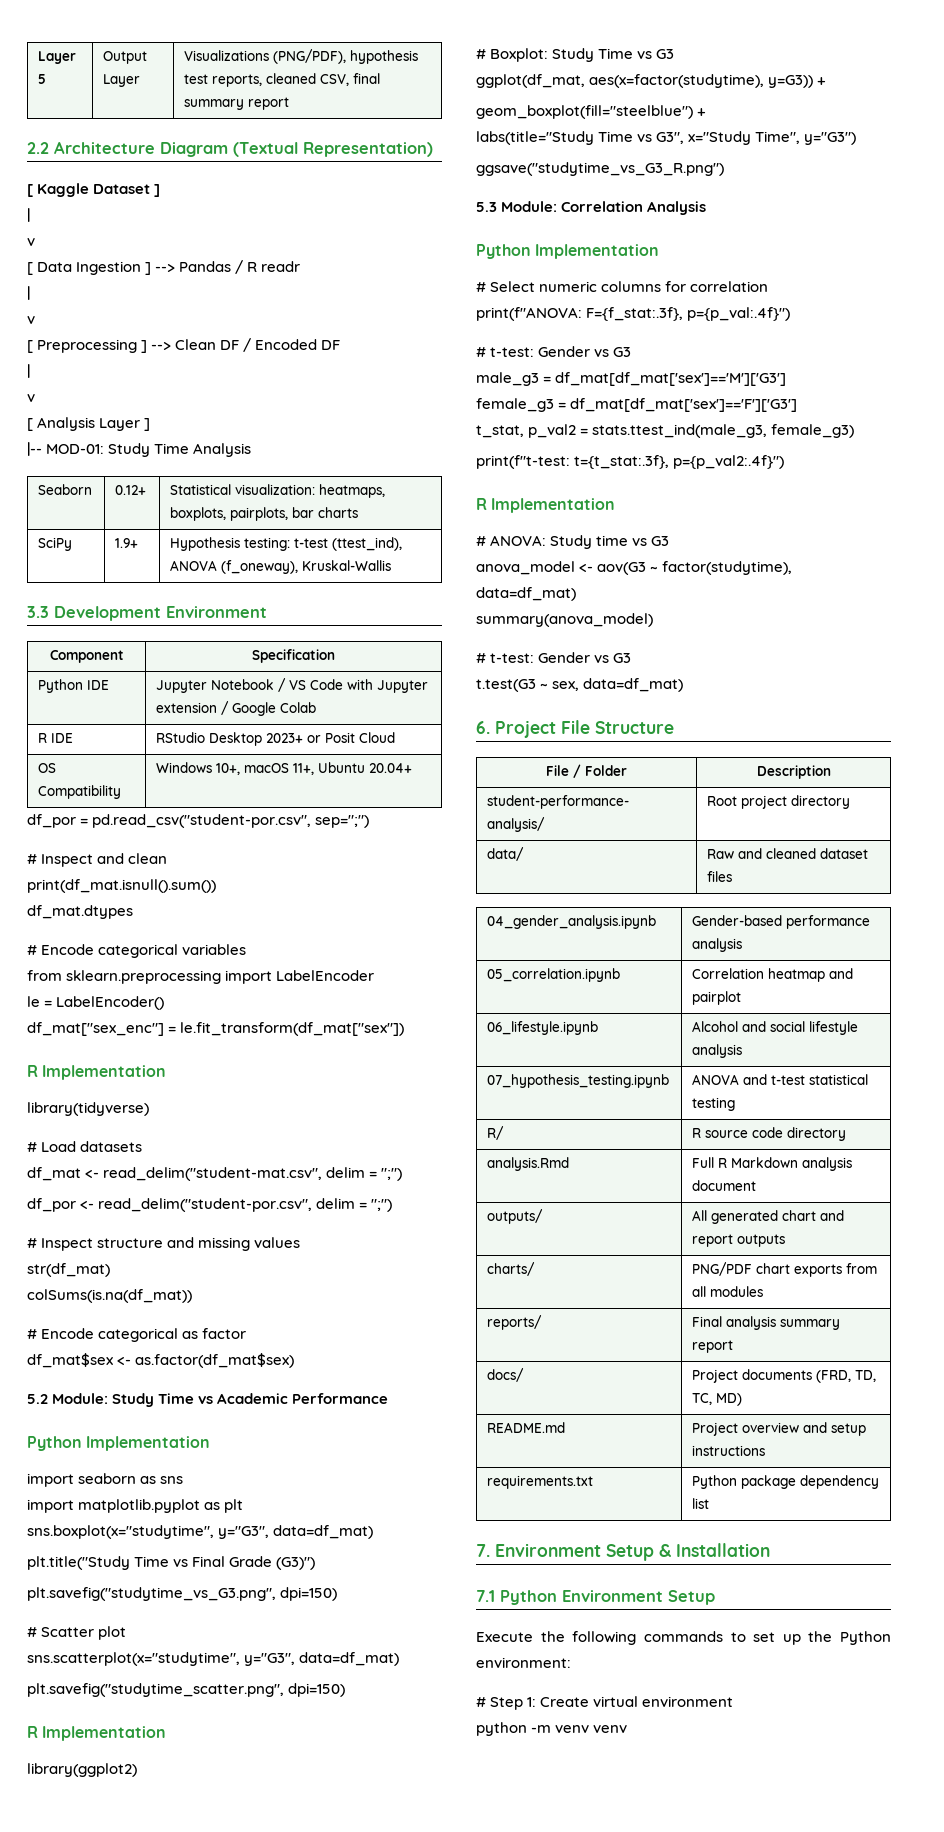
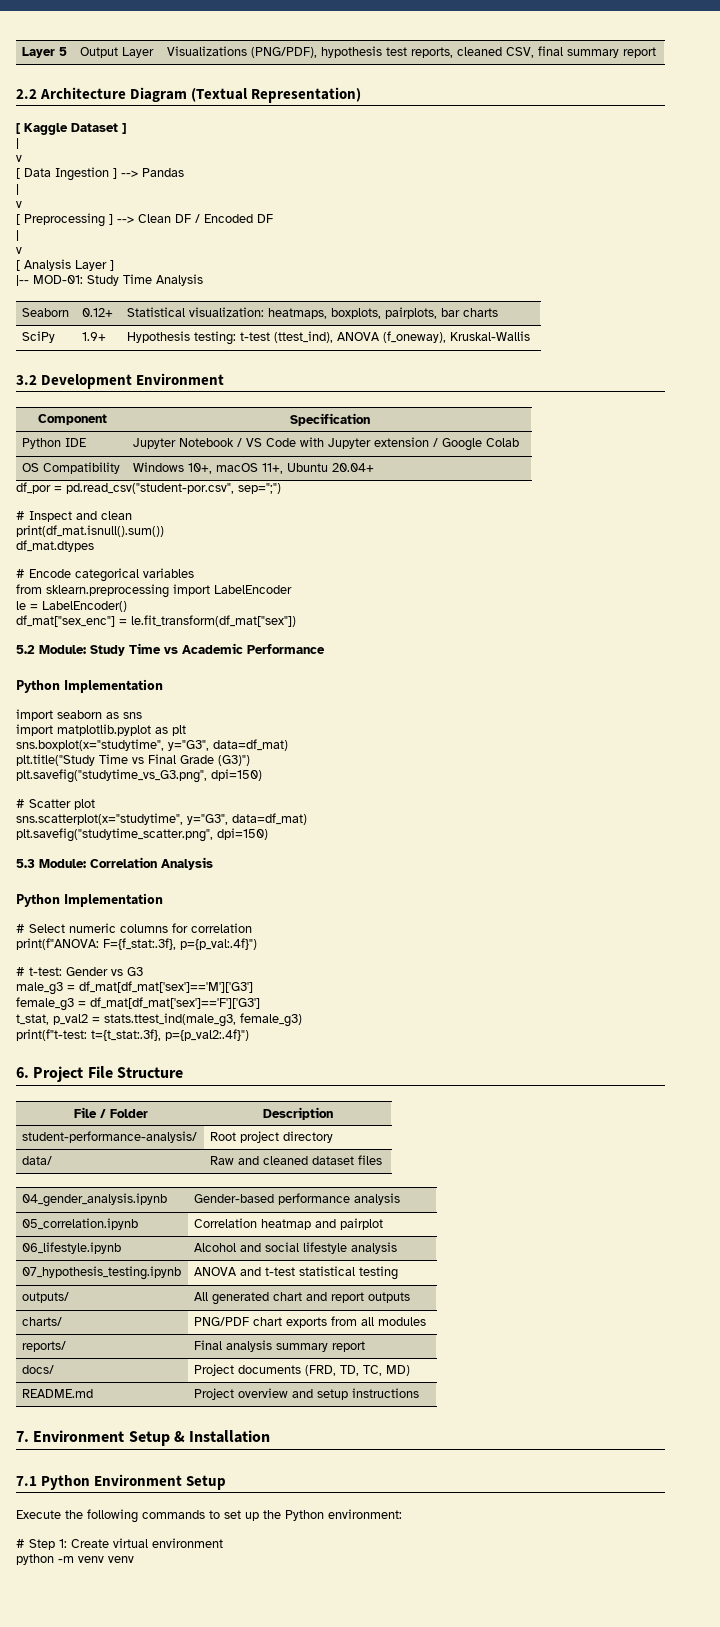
[235,260,301,274] / R readr -> (184, 172) none
[27,606,49,618] 3.3 -> [16,375,37,385] 3.2
[38,733,74,743] [156,732,396,746] // R IDE | RStudio Desktop 2023+ or Posit Cloud -> (520, 442) none
[27,1065,167,1080] [27,1102,149,1116] [27,1141,143,1152] [27,1167,403,1181] [27,1198,393,1212] [27,1237,301,1251] [27,1263,110,1277] [27,1289,192,1303] [27,1328,247,1342] [27,1353,295,1368] // R Implementation // library(tidyverse) // # Load datasets // df_mat <- read_delim("student-mat.csv", delim = ";") // df_por <- read_delim("student-por.csv", delim = ";") // # Inspect structure and missing values // str(df_mat) // colSums(is.na(df_mat)) // # Encode categorical as factor // df_mat$sex <- as.factor(df_mat$sex) -> (296, 621) none
[27,1726,167,1741] [27,1763,137,1777] [476,48,675,62] [476,74,827,88] [476,105,707,119] [476,131,857,145] [476,162,724,176] // R Implementation // library(ggplot2) // # Boxplot: Study Time vs G3 // ggplot(df_mat, aes(x=factor(studytime), y=G3)) + // geom_boxplot(fill="steelblue") + // labs(title="Study Time vs G3", x="Study Time", y="G3") // ggsave("studytime_vs_G3_R.png") -> (268, 834) none
[476,498,616,513] [476,535,670,549] [476,561,793,575] [476,587,576,601] [476,613,653,627] [476,652,632,663] [476,678,684,692] // R Implementation // # ANOVA: Study time vs G3 // anova_model <- aov(G3 ~ factor(studytime), data=df_mat) // summary(anova_model) // # t-test: Gender vs G3 // t.test(G3 ~ sex, data=df_mat) -> (249, 1035) none
[487,1126,505,1140] [692,1127,847,1141] [487,1157,570,1171] [692,1157,853,1171] [692,1180,757,1191] // R/ | R source code directory // analysis.Rmd | Full R Markdown analysis document -> (399, 1273) none
[487,1475,594,1489] [692,1475,880,1489] [692,1498,710,1509] // requirements.txt | Python package dependency list -> (420, 1393) none

